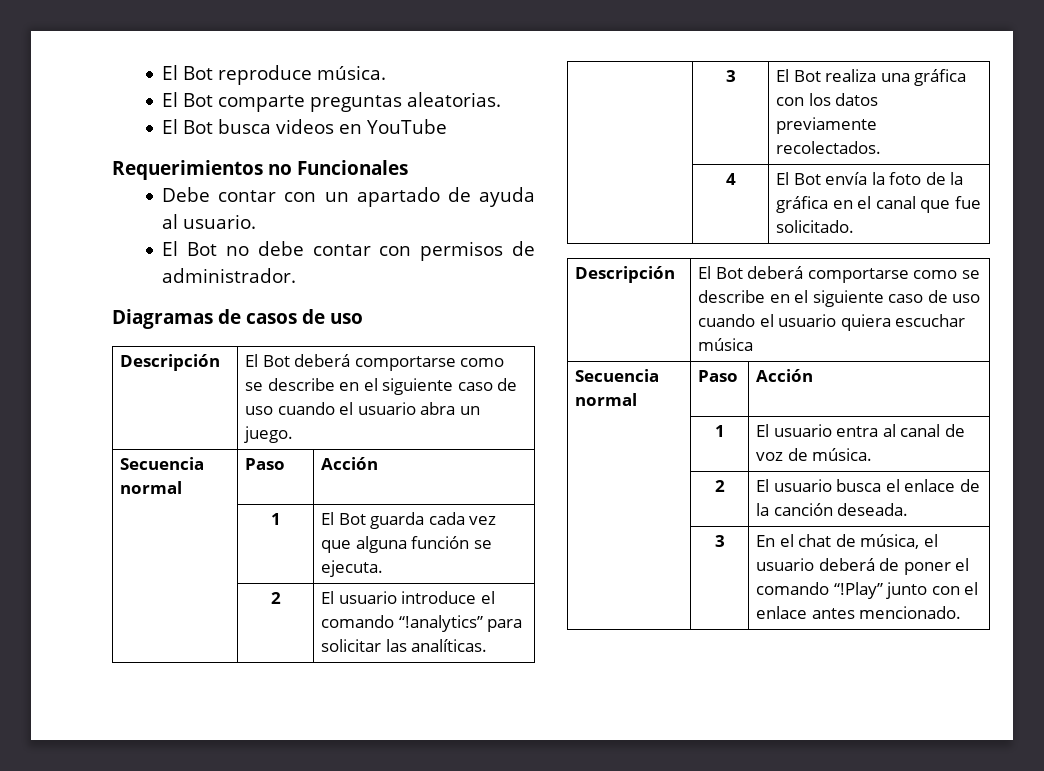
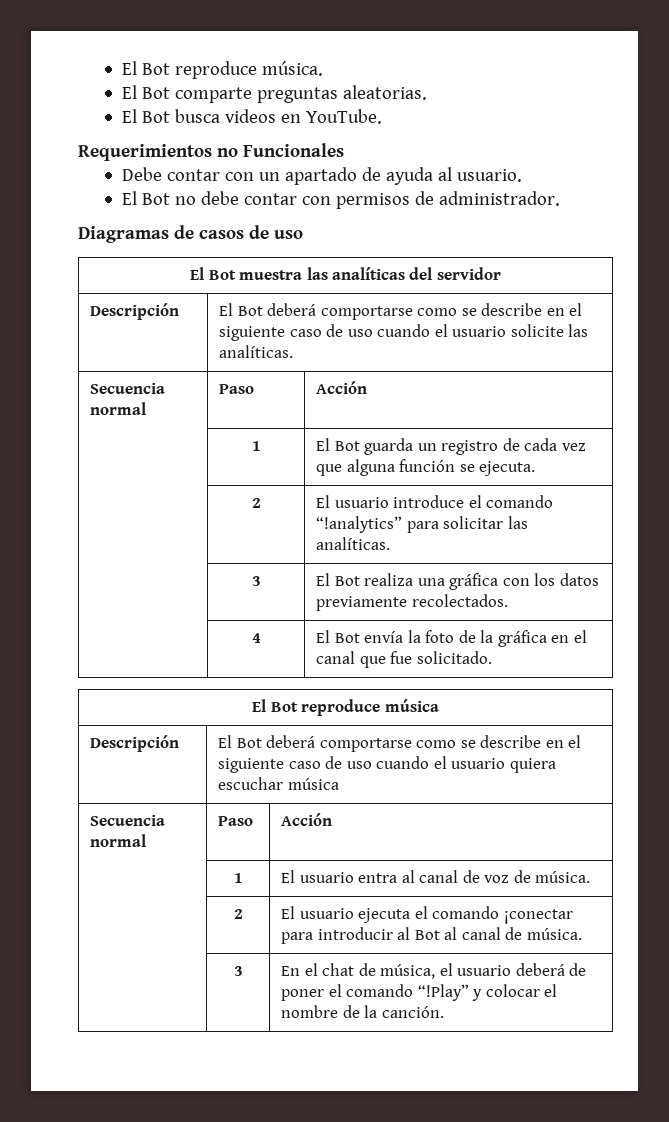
[367,119,448,134] YouTube -> [305,109,382,124] YouTube.
(363, 318) none -> [190,267,501,280] // El Bot muestra las analíticas del servidor
[420,402,480,415] [244,426,294,443] abra un juego. -> [510,324,589,337] [219,345,294,358] solicite las analíticas.
(425, 520) none -> [417,438,520,455] un registro de
(855, 226) none -> [252,699,439,716] // El Bot reproduce música
[836,479,980,492] [756,503,909,516] busca el enlace de la canción deseada. -> [358,906,573,924] [281,927,582,944] ejecuta el comando ¡conectar para introducir al Bot al canal de música.
[886,582,979,599] [756,606,962,619] junto con el enlace antes mencionado. -> [472,984,558,1001] [281,1005,444,1018] y colocar el nombre de la canción.

